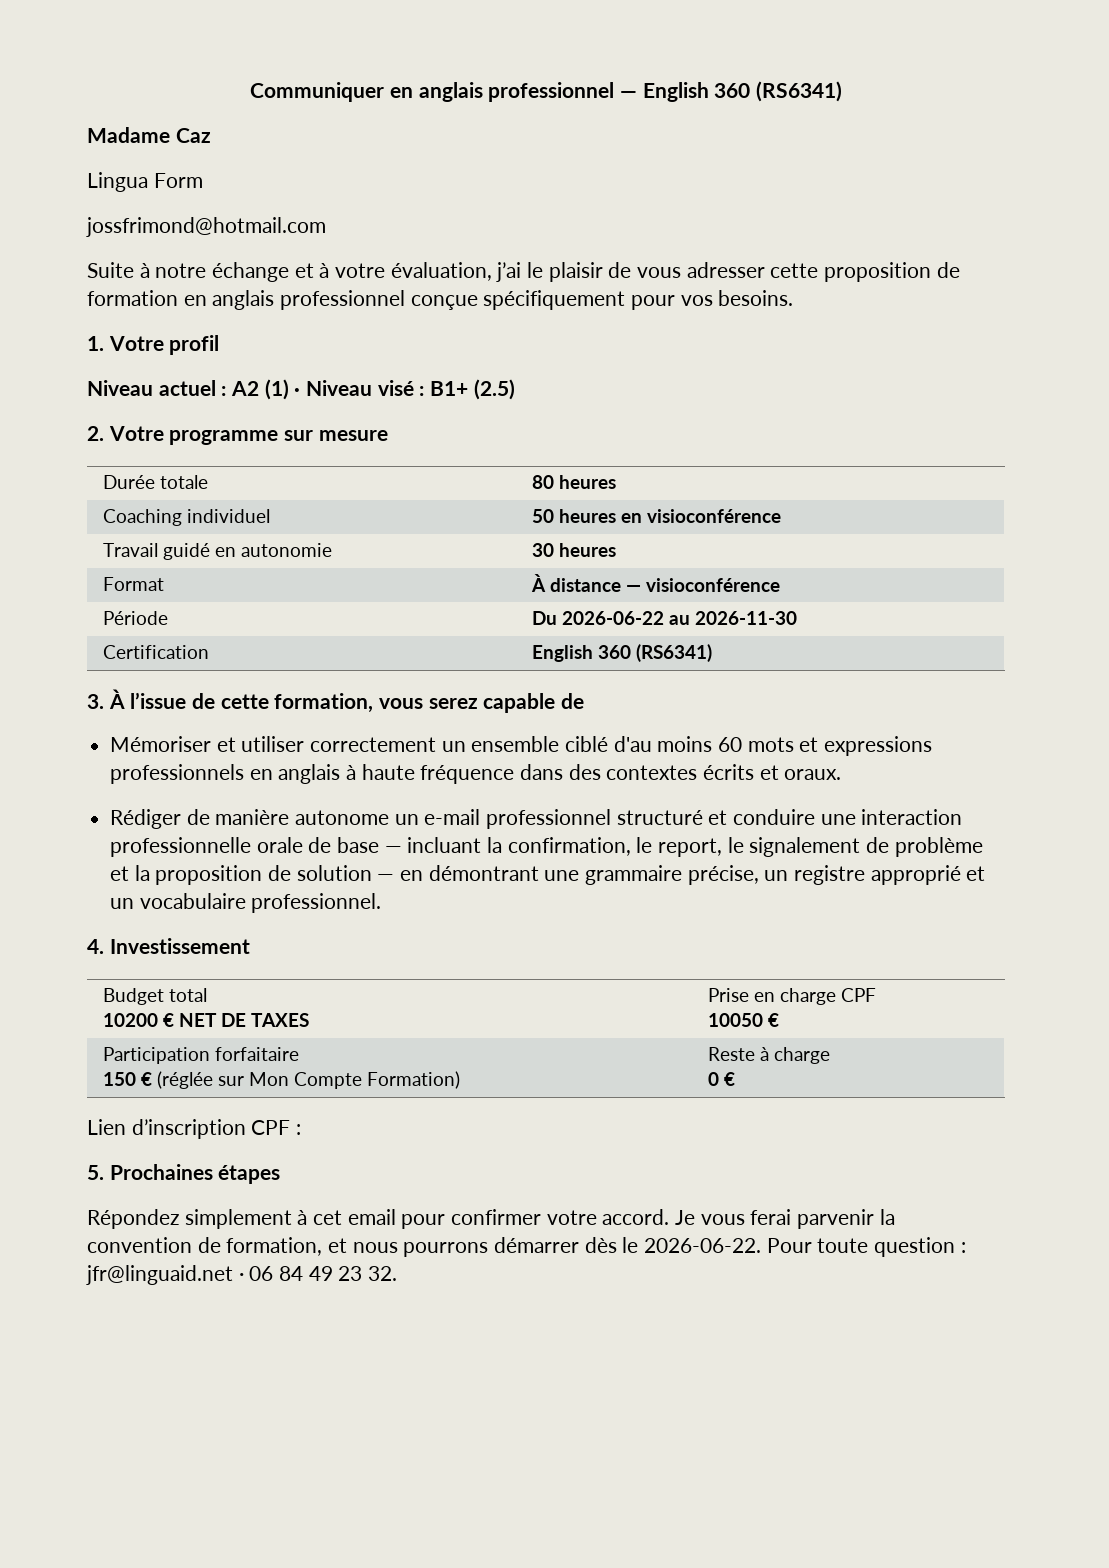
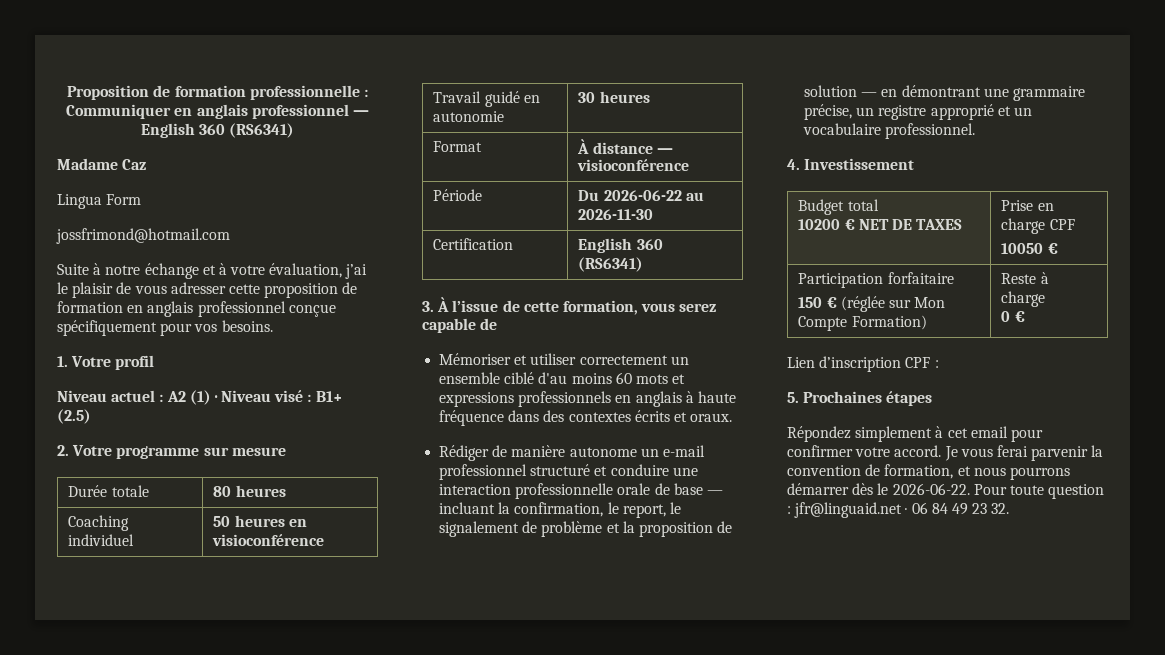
(250, 92) none -> [67,85,368,100] Proposition de formation professionnelle :

